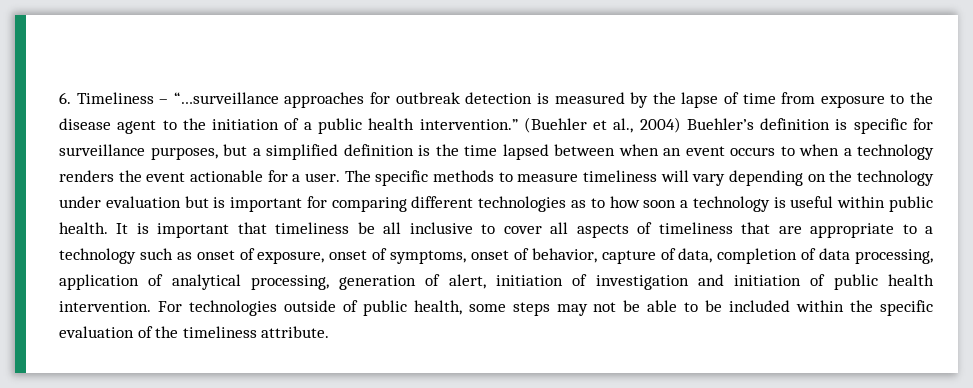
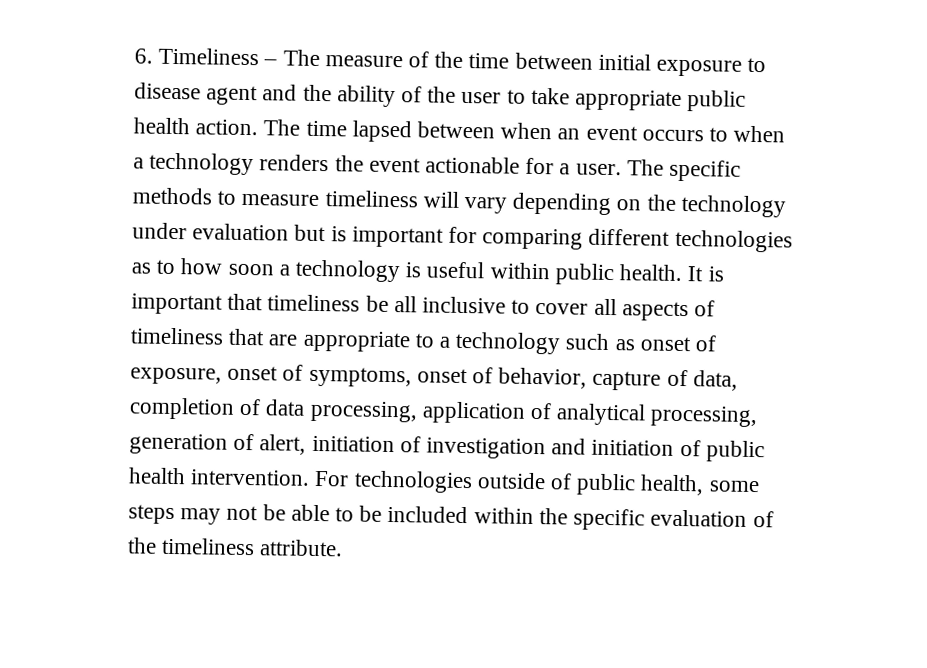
[173,92,816,108] “…surveillance approaches for outbreak detection is measured by the lapse of time from -> [282,49,651,71] The measure of the time between initial
[909,92,933,104] the -> (767, 65) none
[162,117,934,134] [59,144,459,160] to the initiation of a public health intervention.” (Buehler et al., 2004) Buehler’s definition is specific for surveillance purposes, but a simplified definition is the -> [262,84,747,112] [133,117,301,136] and the ability of the user to take appropriate public health action. The

